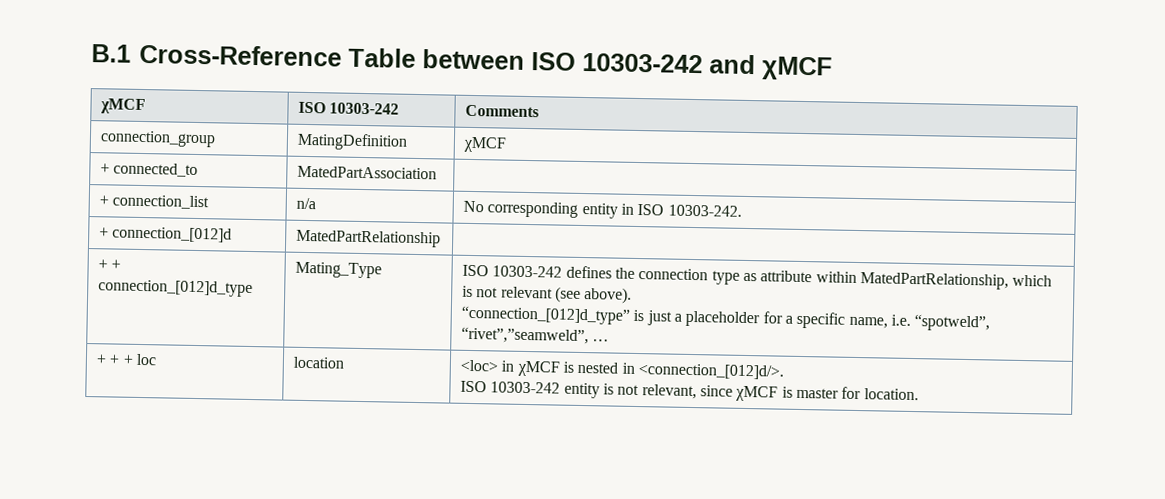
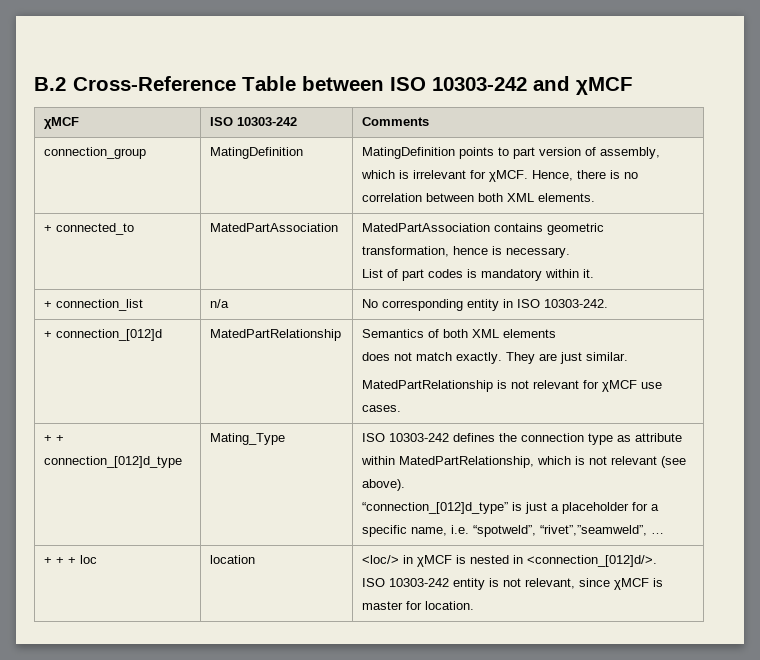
[91,44,131,63] B.1 -> [34,77,66,91] B.2
[463,136,508,153] [100,162,199,178] [297,165,438,180] χMCF // + connected_to | MatedPartAssociation | -> [362,147,661,159] [361,170,639,182] [362,193,596,202] [44,223,135,235] [210,223,339,232] [362,223,605,235] [362,246,571,258] [362,269,595,281] MatingDefinition points to part version of assembly, which is irrelevant for χMCF. Hence, there is no correlation between both XML elements. // + connected_to | MatedPartAssociation | MatedPartAssociation contains geometric transformation, hence is necessary. // List of part codes is mandatory within it.
(442, 238) none -> [362,329,557,338] [362,352,629,364] [362,380,663,392] [362,405,402,412] Semantics of both XML elements // does not match exactly. They are just similar. // MatedPartRelationship is not relevant for χMCF use cases.
[460,359,499,372] <loc> -> [362,555,400,564] <loc/>

